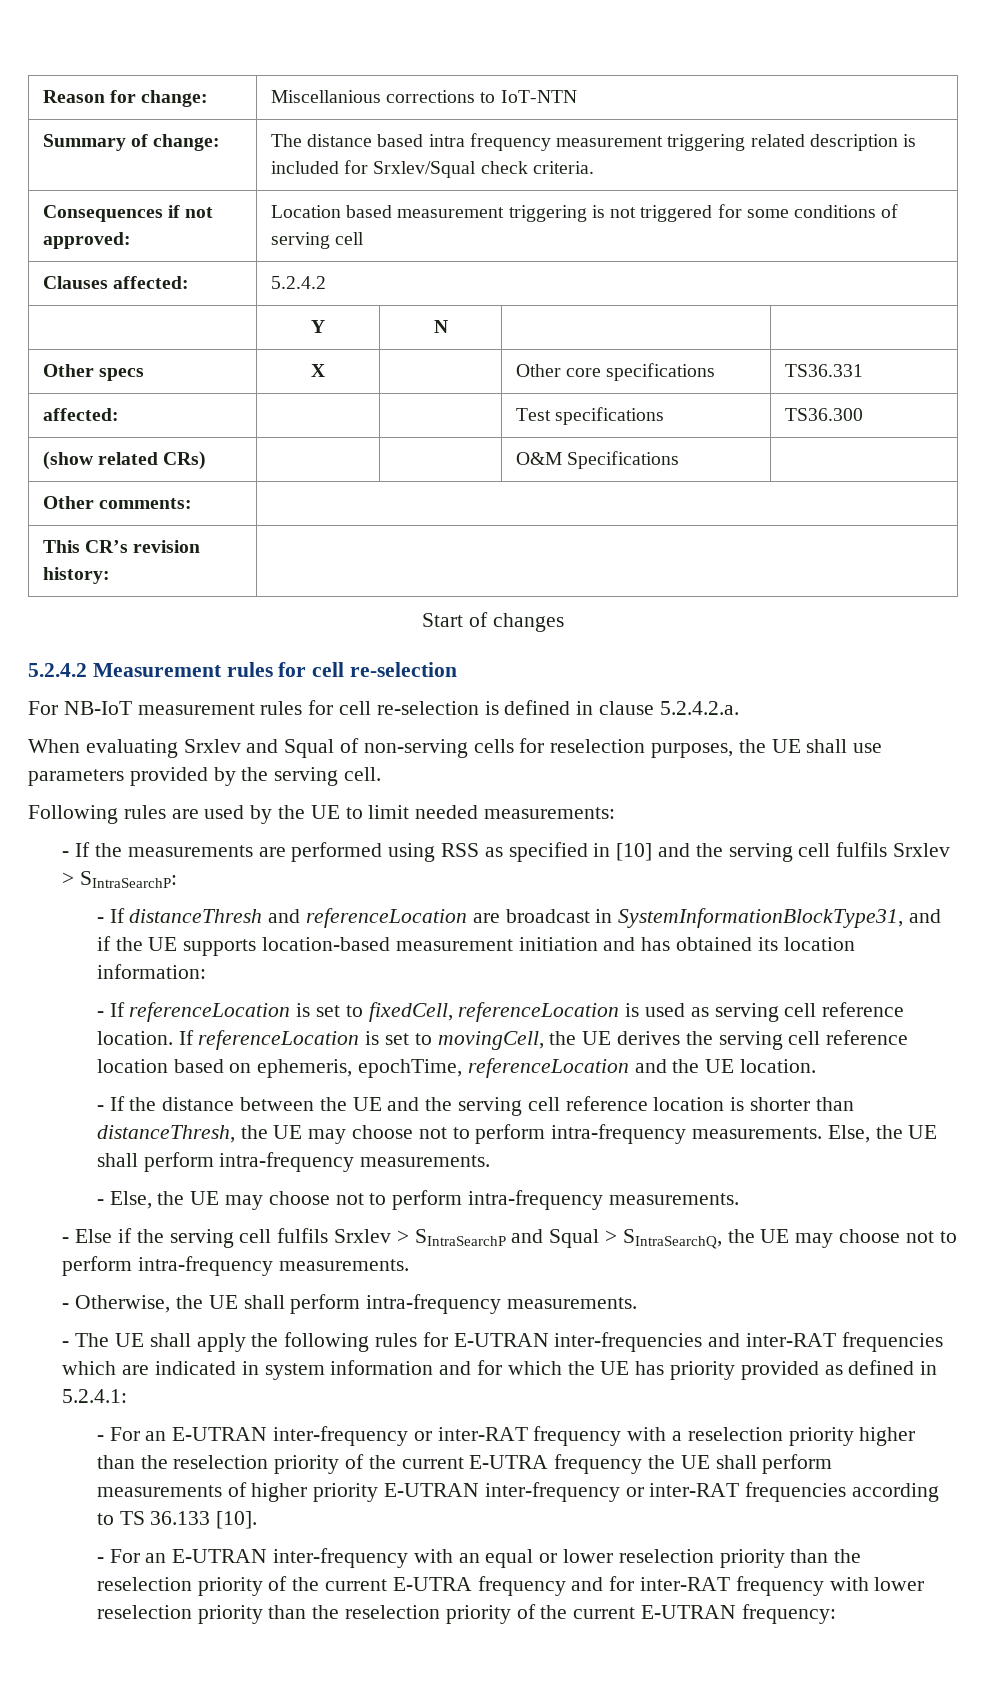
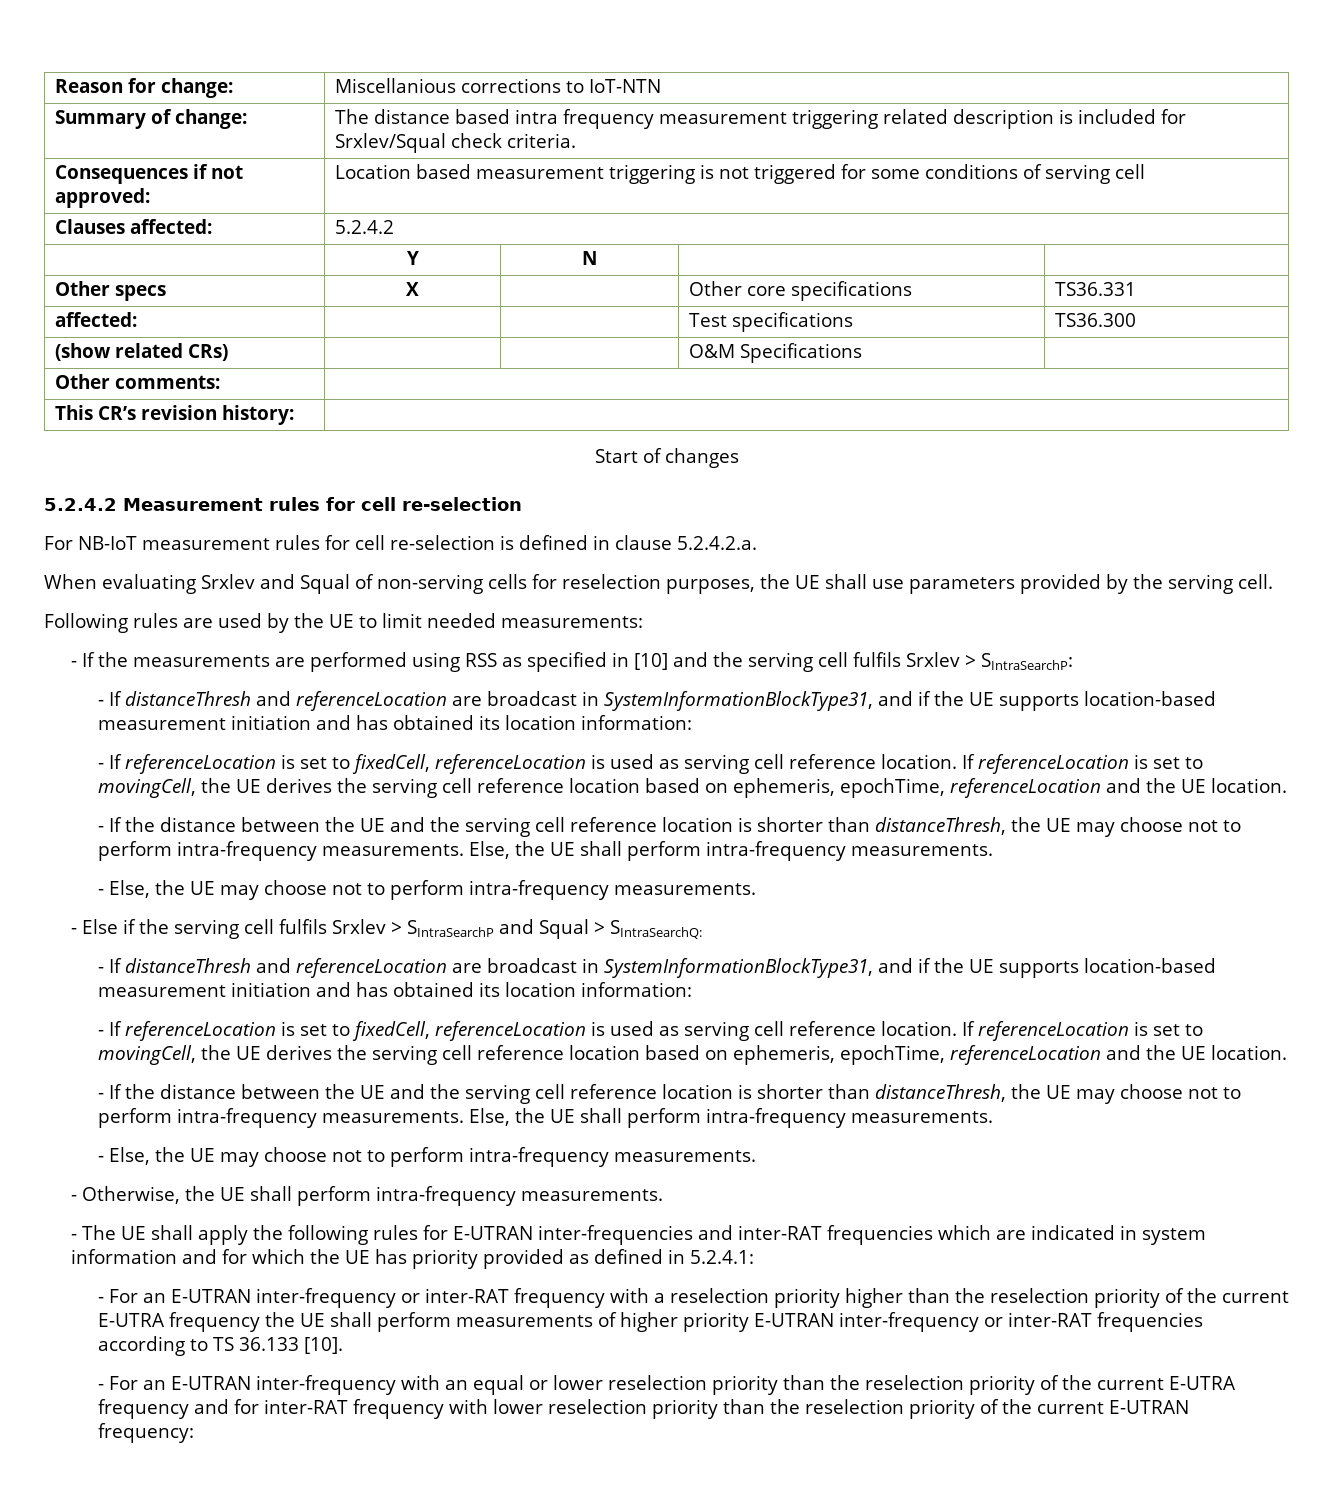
[622,1229,722,1249] SIntraSearchQ, -> [609,920,702,939] [97,958,1216,978] [97,982,692,997] [97,1021,1203,1041] [97,1045,1287,1065] [97,1084,1241,1104] [97,1108,993,1128] [97,1147,150,1165] SIntraSearchQ: // - If distanceThresh and referenceLocation are broadcast in SystemInformationBlockType31, and if the UE supports location-based measurement initiation and has obtained its location information: // - If referenceLocation is set to fixedCell, referenceLocation is used as serving cell reference location. If referenceLocation is set to movingCell, the UE derives the serving cell reference location based on ephemeris, epochTime, referenceLocation and the UE location. // - If the distance between the UE and the serving cell reference location is shorter than distanceThresh, the UE may choose not to perform intra-frequency measurements. Else, the UE shall perform intra-frequency measurements. // - Else,

